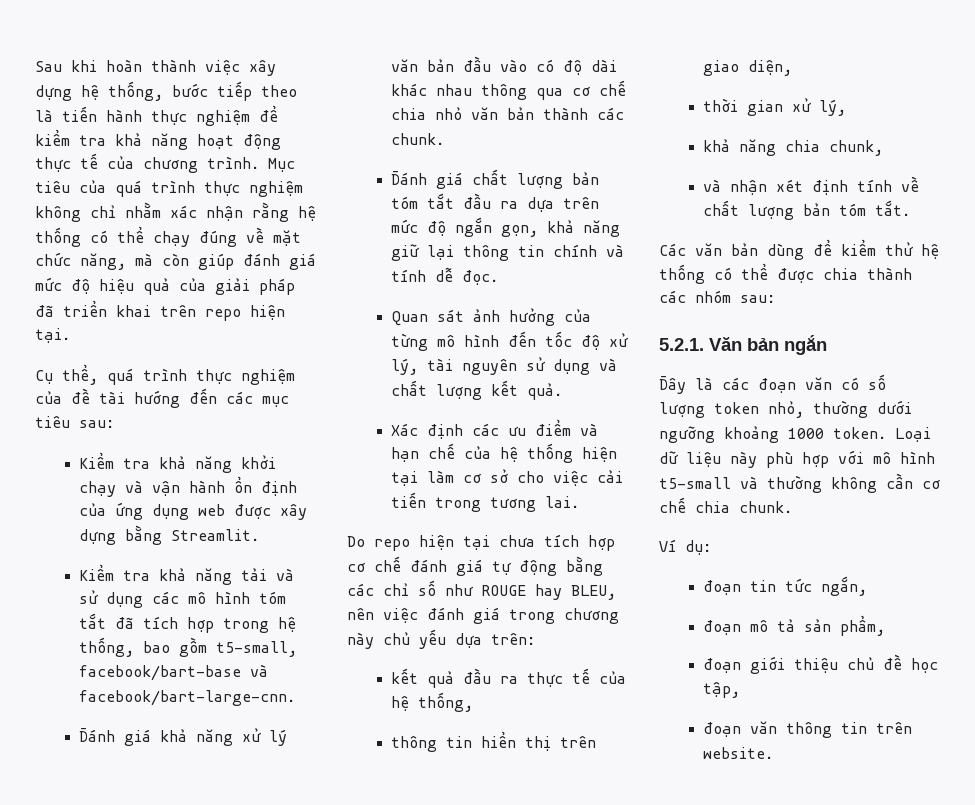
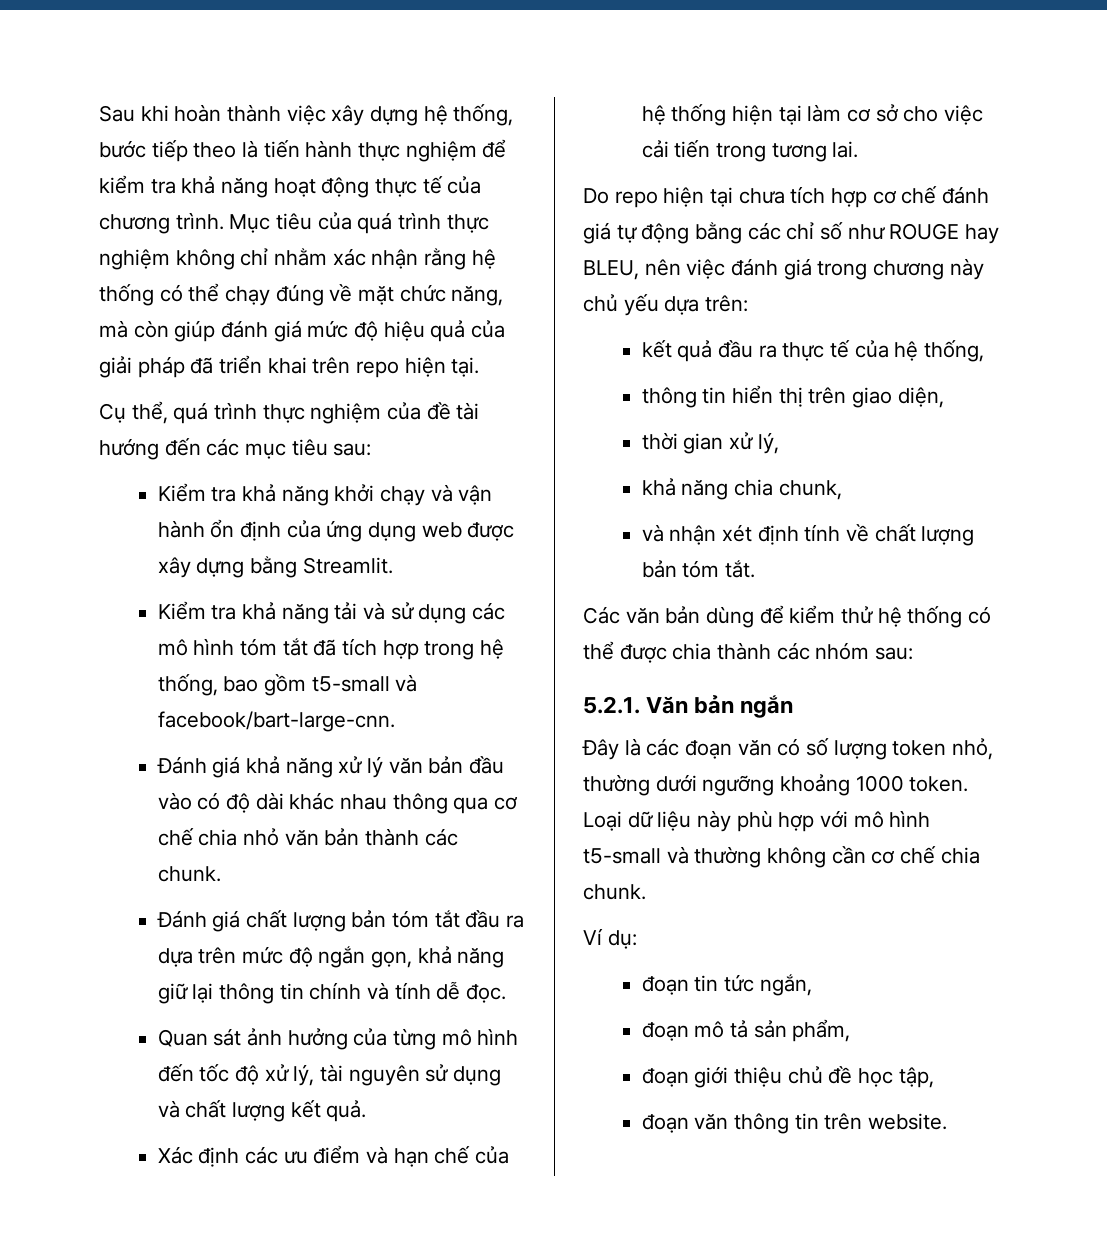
[216,641,298,657] [79,665,242,681] t5-small, facebook/bart-base -> [311,676,390,692] t5-small

